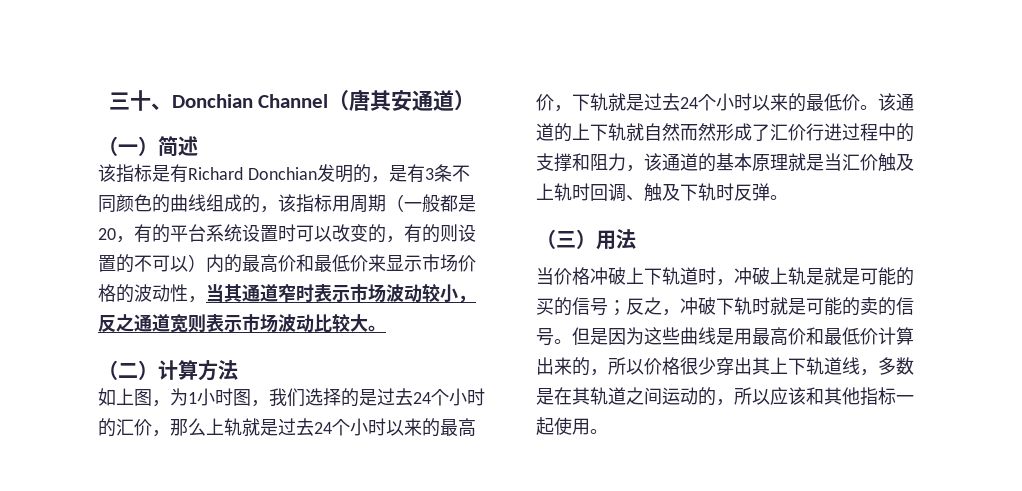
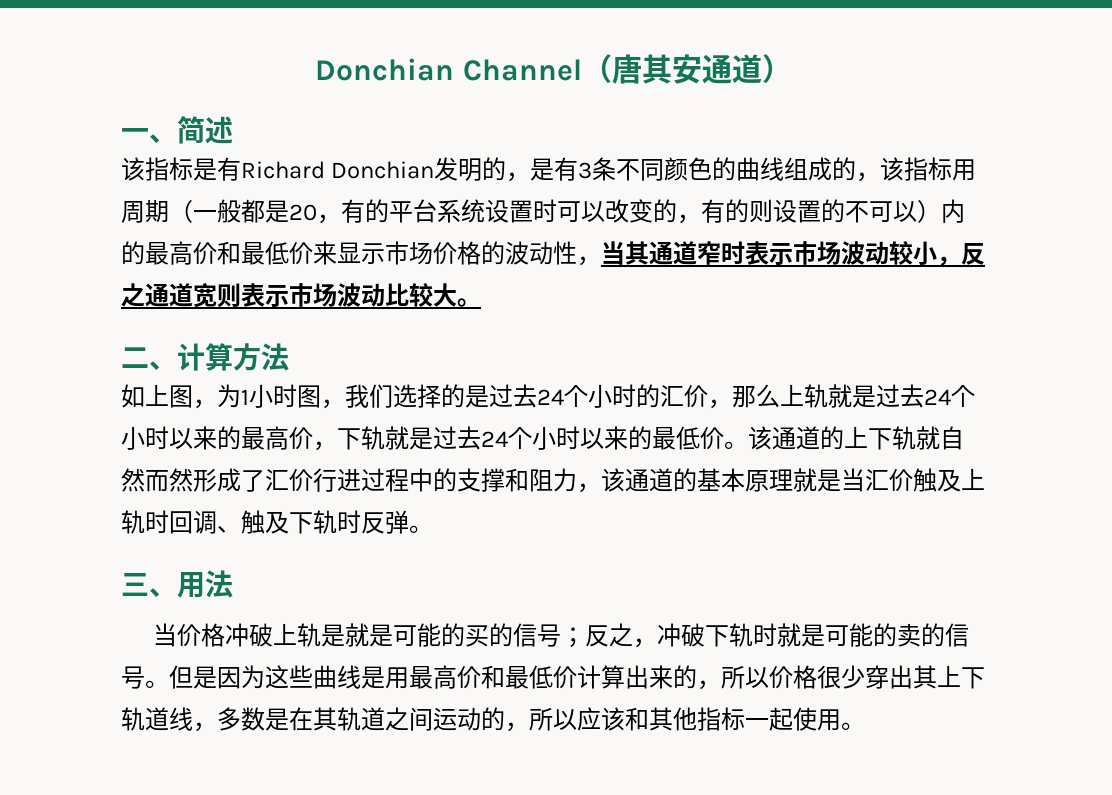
[108,90,172,111] 三十、 -> (315, 69) none
[98,136,158,156] （一） -> [121,128,177,143] 一、
[98,360,158,380] （二） -> [121,347,177,370] 二、
[536,229,596,249] （三） -> [121,573,177,597] 三、
[644,267,788,286] 下轨道时，冲破上 -> (297, 634) none

